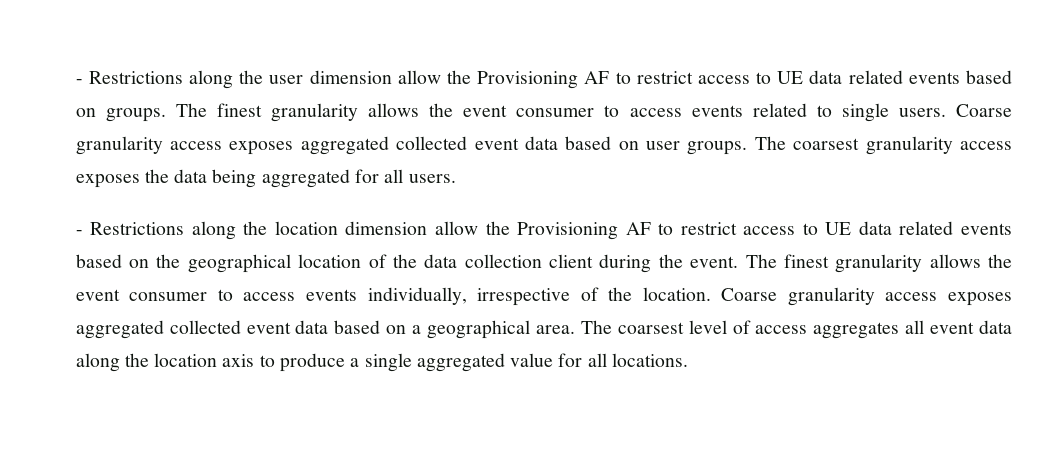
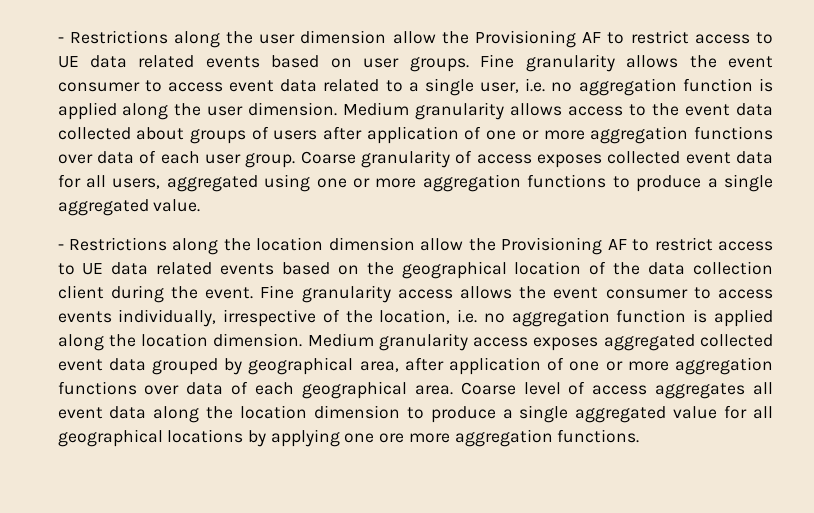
[105,103,1013,122] [75,136,1012,155] [75,169,456,188] groups. The finest granularity allows the event consumer to access events related to single users. Coarse granularity access exposes aggregated collected event data based on user groups. The coarsest granularity access exposes the data being aggregated for all users. -> [363,54,773,72] [57,78,774,96] [57,102,774,120] [57,126,774,144] [57,150,774,168] [57,174,773,192] [57,199,201,216] user groups. Fine granularity allows the event consumer to access event data related to a single user, i.e. no aggregation function is applied along the user dimension. Medium granularity allows access to the event data collected about groups of users after application of one or more aggregation functions over data of each user group. Coarse granularity of access exposes collected event data for all users, aggregated using one or more aggregation functions to produce a single aggregated value.
[745,254,923,273] The finest granularity -> [260,285,453,303] Fine granularity access
[642,287,1013,306] [75,320,684,339] location. Coarse granularity access exposes aggregated collected event data based on a geographical area. The coarsest -> [379,309,773,327] [57,333,773,351] [57,357,774,375] [57,381,516,399] location, i.e. no aggregation function is applied along the location dimension. Medium granularity access exposes aggregated collected event data grouped by geographical area, after application of one or more aggregation functions over data of each geographical area. Coarse
[222,354,255,367] axis -> [313,405,400,419] dimension
[611,353,688,367] locations. -> [57,429,640,447] geographical locations by applying one ore more aggregation functions.

